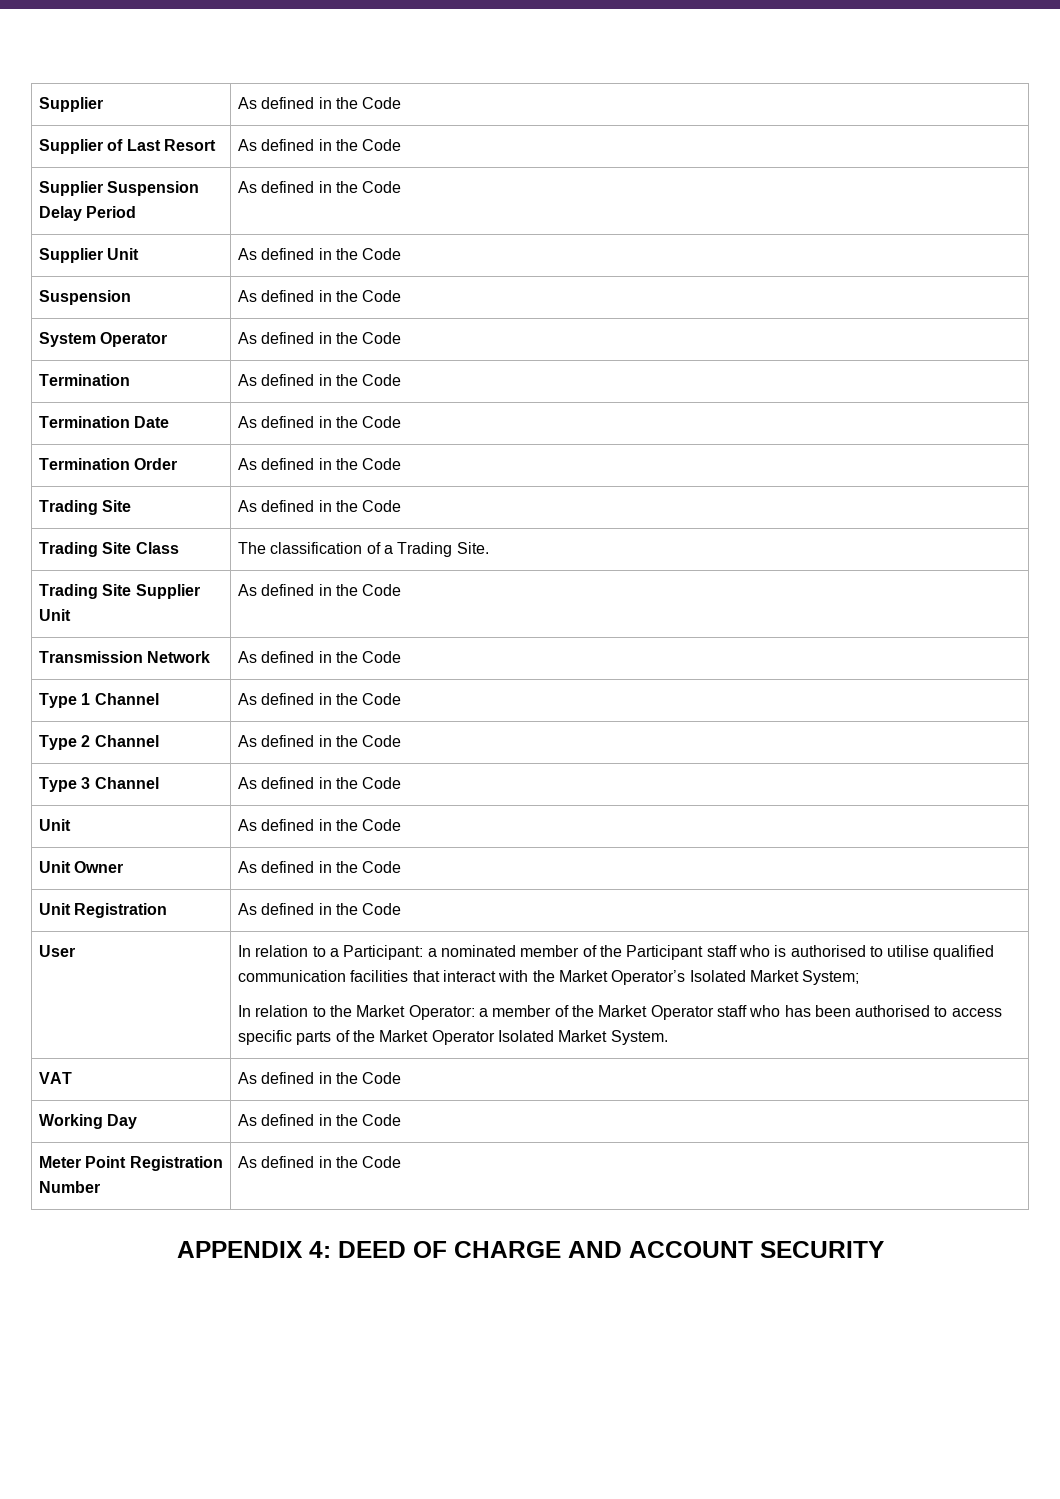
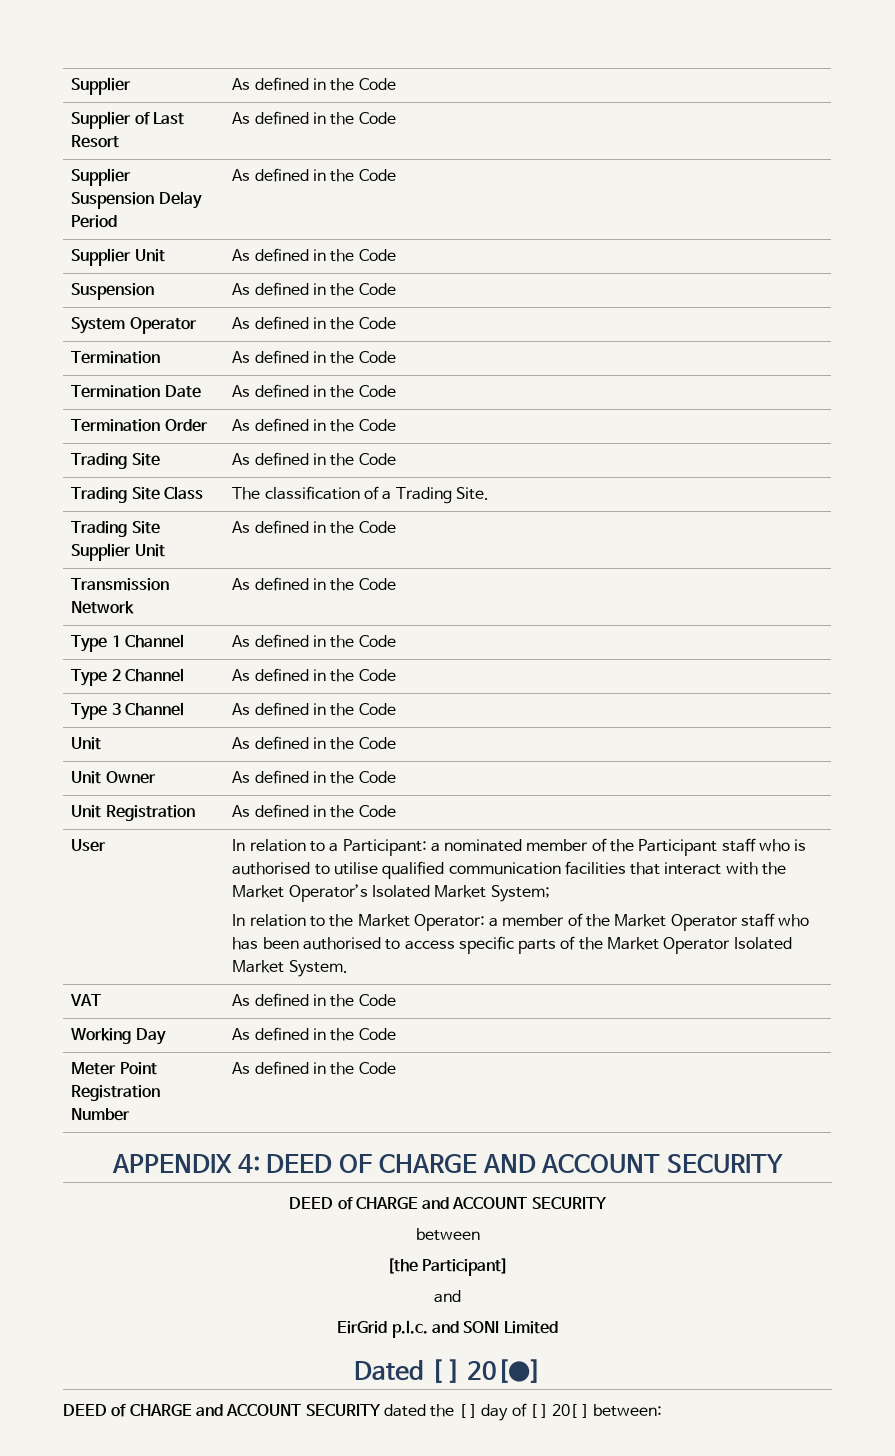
(884, 1249) none -> [289,1197,607,1210] [415,1228,480,1241] [386,1258,509,1276] [434,1290,461,1303] [337,1320,558,1338] [354,1359,541,1383] [63,1403,663,1421] // DEED of CHARGE and ACCOUNT SECURITY // between // [the Participant] // and // EirGrid p.l.c. and SONI Limited // Dated [ ] 20[●] // DEED of CHARGE and ACCOUNT SECURITY dated the [ ] day of [ ] 20[ ] between:

